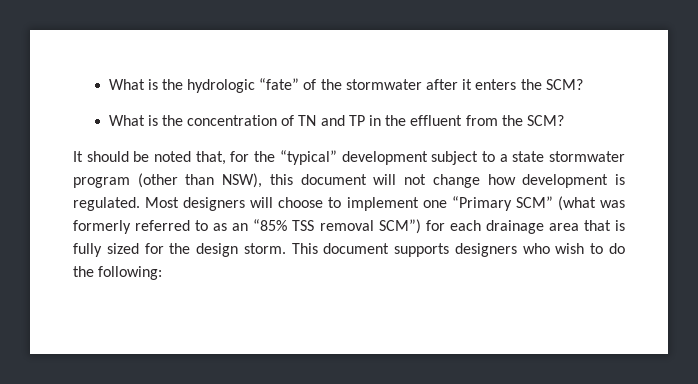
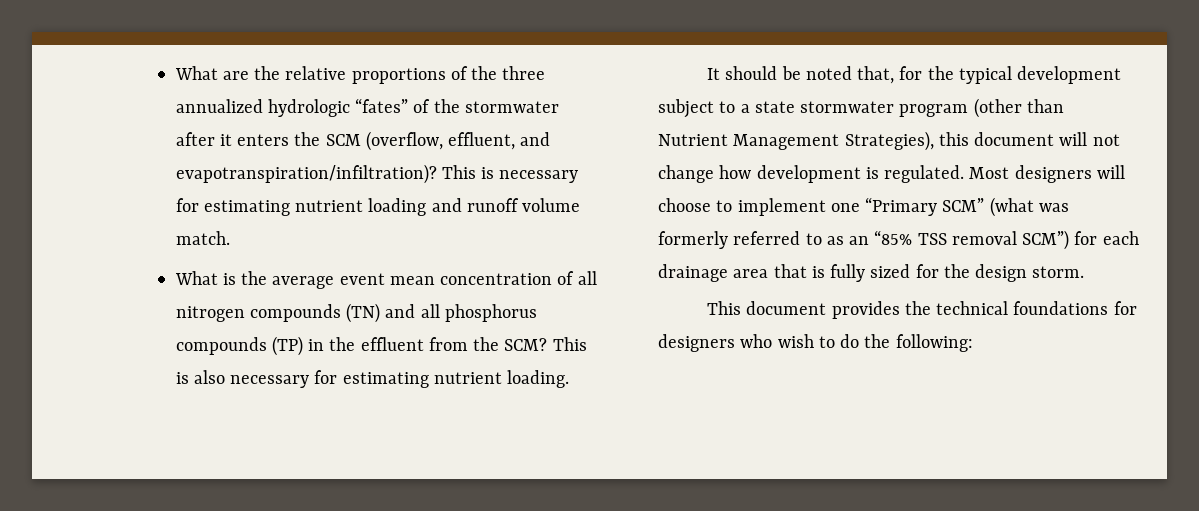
[108,78,300,93] What is the hydrologic “fate” -> [174,66,546,84] [175,98,409,117] What are the relative proportions of the three annualized hydrologic “fates”
[545,79,583,90] [108,115,365,126] SCM? // What is the concentration of TN and TP -> [325,131,551,151] [175,164,579,184] [175,198,581,216] [175,231,230,245] [174,271,597,289] [175,303,537,323] [175,336,303,356] SCM (overflow, effluent, and evapotranspiration/infiltration)? This is necessary for estimating nutrient loading and runoff volume match. // What is the average event mean concentration of all nitrogen compounds (TN) and all phosphorus compounds (TP)
(564, 120) none -> [552,337,587,351] [175,370,570,388] This is also necessary for estimating nutrient loading.
[279,150,337,165] “typical” -> [959,66,1013,84] typical
[222,173,263,188] NSW), -> [658,131,934,151] Nutrient Management Strategies),
(286, 248) none -> (1085, 272) //
[394,243,450,257] supports -> [831,301,1137,319] provides the technical foundations for

